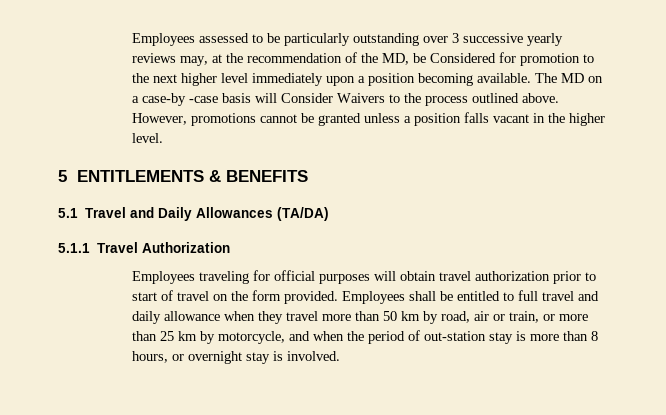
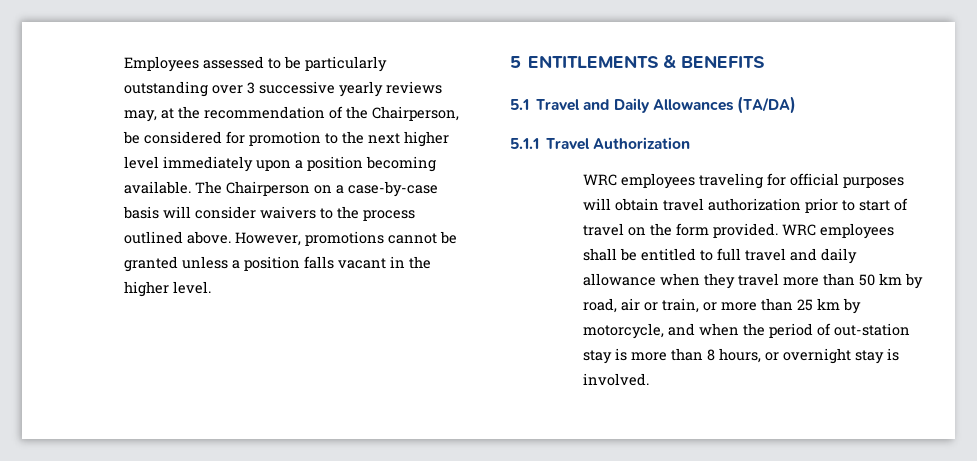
[382,53,497,65] MD, be Considered -> [372,106,460,121] [123,131,223,144] Chairperson, be considered
[561,73,585,83] MD -> [226,181,311,196] Chairperson
[142,93,386,106] case-by -case basis will Consider Waivers -> [348,181,439,197] [123,206,317,219] case-by-case basis will consider waivers
[132,271,196,284] Employees -> [583,173,696,189] WRC employees
[342,291,406,304] Employees -> [782,223,895,239] WRC employees

